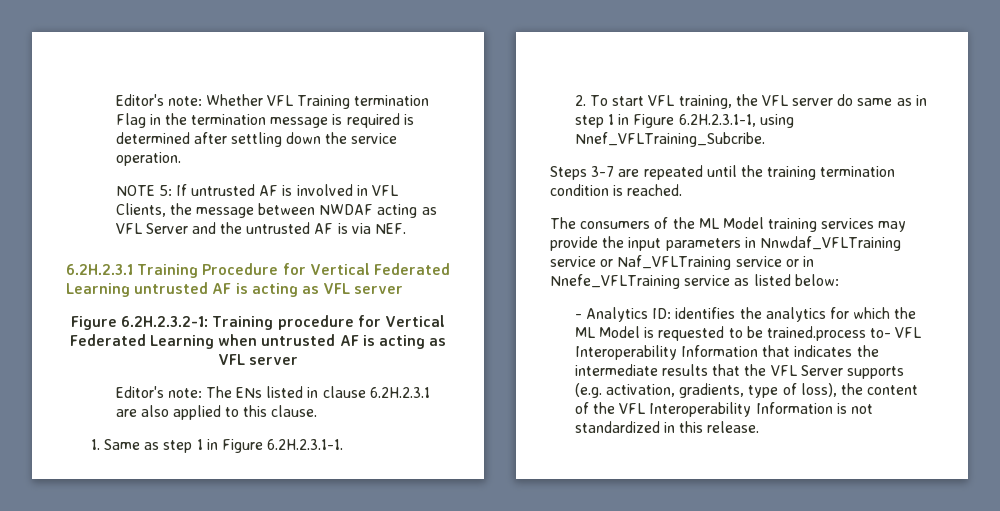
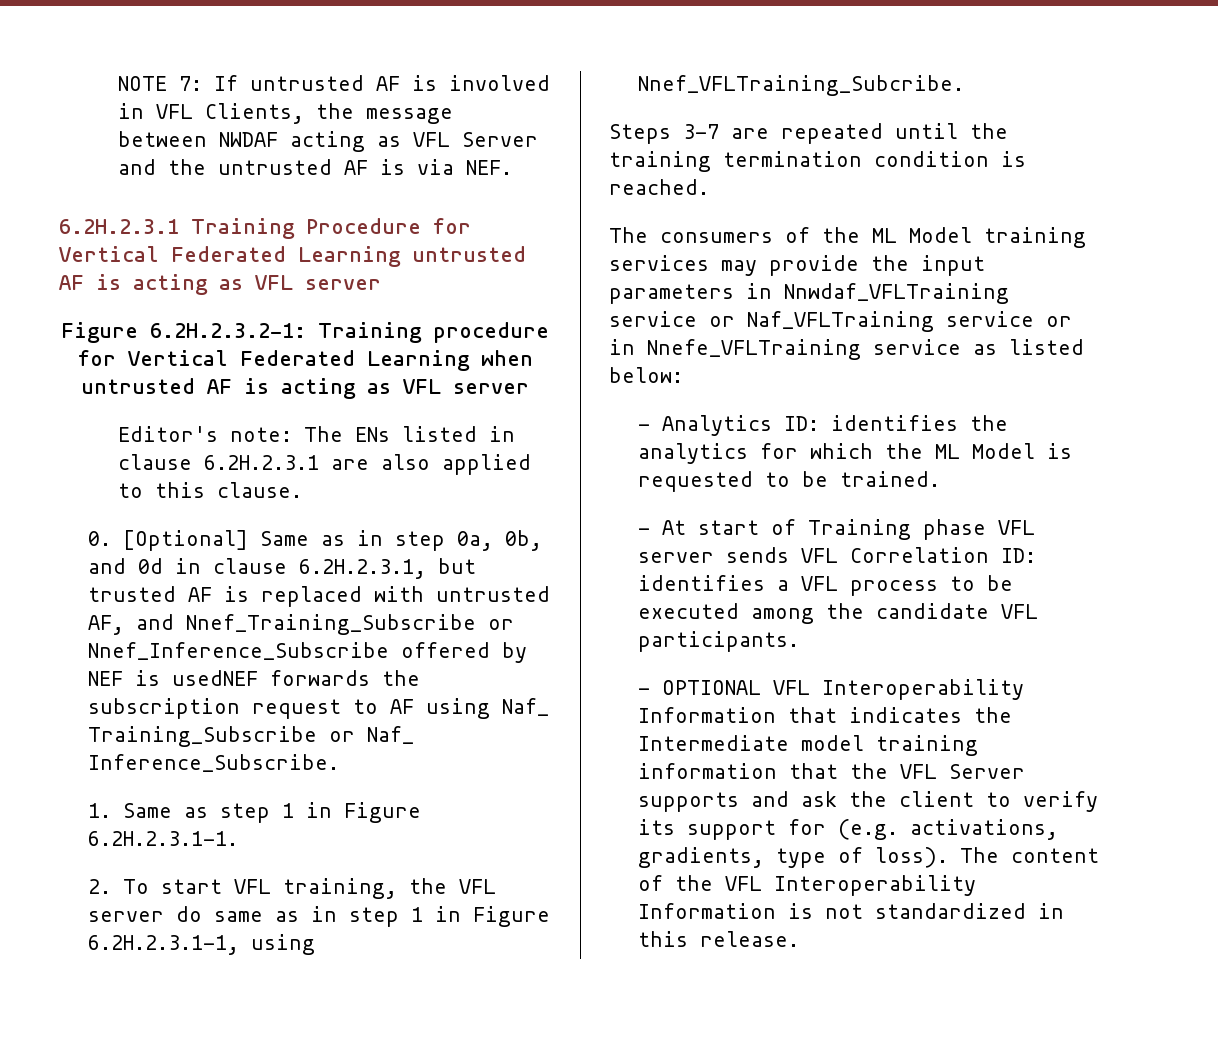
[115,94,430,109] [115,113,414,128] [115,132,398,147] [115,152,181,166] [115,185,172,196] Editor's note: Whether VFL Training termination Flag in the termination message is required is determined after settling down the service operation. // NOTE 5: -> [117,76,202,91] NOTE 7:
(318, 411) none -> [88,530,543,551] [88,558,477,579] [88,586,551,607] [88,614,515,635] [88,642,528,663] [88,670,421,686] [88,698,550,719] [88,726,415,747] [88,754,340,772] // 0. [Optional] Same as in step 0a, 0b, and 0d in clause 6.2H.2.3.1, but trusted AF is replaced with untrusted AF, and Nnef_Training_Subscribe or Nnef_Inference_Subscribe offered by NEF is usedNEF forwards the subscription request to AF using Naf_ Training_Subscribe or Naf_ Inference_Subscribe.
[766,326,892,341] trained.process to- -> [840,471,941,487] [638,519,1036,540] [638,547,1037,563] [638,575,1014,596] [638,603,1039,624] [638,631,800,652] [638,680,762,695] trained. // - At start of Training phase VFL server sends VFL Correlation ID: identifies a VFL process to be executed among the candidate VFL participants. // - OPTIONAL
[574,364,708,376] intermediate results -> [638,735,979,756] [638,763,778,779] Intermediate model training information
[574,383,675,398] (e.g. activation, -> [751,791,1099,812] [638,819,1059,840] and ask the client to verify its support for (e.g. activations,
[800,383,863,397] loss), the -> [875,847,1000,868] loss). The

